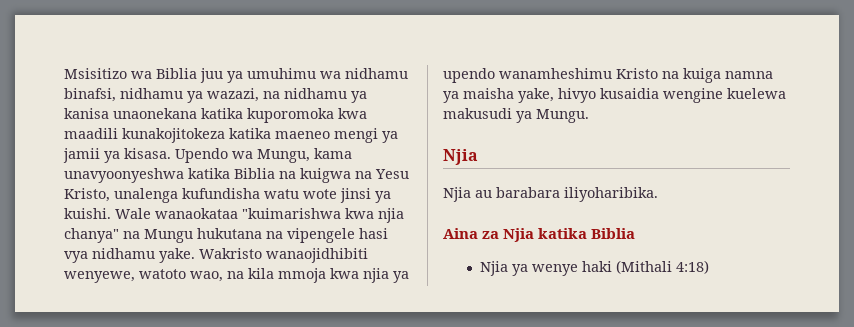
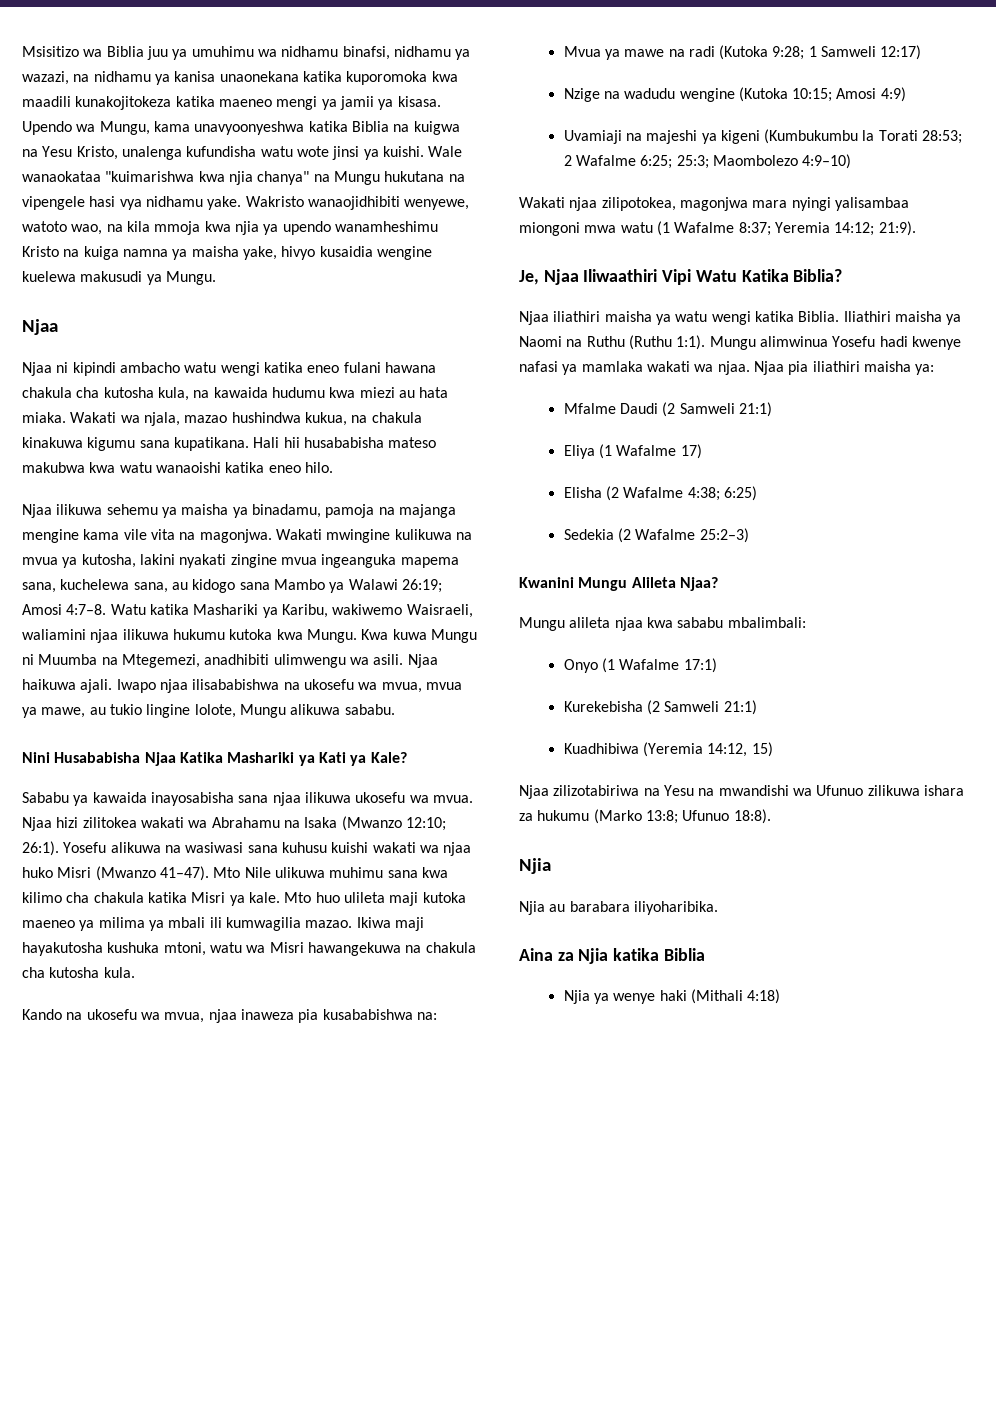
(589, 116) none -> [22,319,58,335] [22,362,436,376] [22,387,449,401] [22,412,422,426] [22,437,437,451] [22,462,333,473] [22,504,456,518] [22,529,472,543] [22,554,459,568] [22,579,442,593] [22,604,473,618] [22,629,477,643] [22,654,438,668] [22,679,462,693] [22,704,395,718] [22,752,407,766] [22,792,473,806] [22,816,446,831] [22,841,472,856] [22,866,448,881] [22,892,466,906] [22,917,424,931] [22,942,476,956] [22,967,135,978] [22,1009,437,1023] [563,45,922,60] [563,87,906,102] [563,129,963,144] [563,154,852,169] [519,197,909,211] [519,221,916,236] [519,269,843,285] [519,311,962,325] [519,335,961,350] [519,361,935,375] [563,402,772,417] [563,444,702,459] [563,486,757,501] [563,528,749,543] [519,577,718,591] [519,617,806,631] [563,658,717,673] [563,700,757,715] [563,742,773,757] [519,785,964,799] [519,809,771,824] // Njaa // Njaa ni kipindi ambacho watu wengi katika eneo fulani hawana chakula cha kutosha kula, na kawaida hudumu kwa miezi au hata miaka. Wakati wa njala, mazao hushindwa kukua, na chakula kinakuwa kigumu sana kupatikana. Hali hii husababisha mateso makubwa kwa watu wanaoishi katika eneo hilo. // Njaa ilikuwa sehemu ya maisha ya binadamu, pamoja na majanga mengine kama vile vita na magonjwa. Wakati mwingine kulikuwa na mvua ya kutosha, lakini nyakati zingine mvua ingeanguka mapema sana, kuchelewa sana, au kidogo sana Mambo ya Walawi 26:19; Amosi 4:7–8. Watu katika Mashariki ya Karibu, wakiwemo Waisraeli, waliamini njaa ilikuwa hukumu kutoka kwa Mungu. Kwa kuwa Mungu ni Muumba na Mtegemezi, anadhibiti ulimwengu wa asili. Njaa haikuwa ajali. Iwapo njaa ilisababishwa na ukosefu wa mvua, mvua ya mawe, au tukio lingine lolote, Mungu alikuwa sababu. // Nini Husababisha Njaa Katika Mashariki ya Kati ya Kale? // Sababu ya kawaida inayosabisha sana njaa ilikuwa ukosefu wa mvua. Njaa hizi zilitokea wakati wa Abrahamu na Isaka (Mwanzo 12:10; 26:1). Yosefu alikuwa na wasiwasi sana kuhusu kuishi wakati wa njaa huko Misri (Mwanzo 41–47). Mto Nile ulikuwa muhimu sana kwa kilimo cha chakula katika Misri ya kale. Mto huo ulileta maji kutoka maeneo ya milima ya mbali ili kumwagilia mazao. Ikiwa maji hayakutosha kushuka mtoni, watu wa Misri hawangekuwa na chakula cha kutosha kula. // Kando na ukosefu wa mvua, njaa inaweza pia kusababishwa na: // Mvua ya mawe na radi (Kutoka 9:28; 1 Samweli 12:17) // Nzige na wadudu wengine (Kutoka 10:15; Amosi 4:9) // Uvamiaji na majeshi ya kigeni (Kumbukumbu la Torati 28:53; 2 Wafalme 6:25; 25:3; Maombolezo 4:9–10) // Wakati njaa zilipotokea, magonjwa mara nyingi yalisambaa miongoni mwa watu (1 Wafalme 8:37; Yeremia 14:12; 21:9). // Je, Njaa Iliwaathiri Vipi Watu Katika Biblia? // Njaa iliathiri maisha ya watu wengi katika Biblia. Iliathiri maisha ya Naomi na Ruthu (Ruthu 1:1). Mungu alimwinua Yosefu hadi kwenye nafasi ya mamlaka wakati wa njaa. Njaa pia iliathiri maisha ya: // Mfalme Daudi (2 Samweli 21:1) // Eliya (1 Wafalme 17) // Elisha (2 Wafalme 4:38; 6:25) // Sedekia (2 Wafalme 25:2–3) // Kwanini Mungu Alileta Njaa? // Mungu alileta njaa kwa sababu mbalimbali: // Onyo (1 Wafalme 17:1) // Kurekebisha (2 Samweli 21:1) // Kuadhibiwa (Yeremia 14:12, 15) // Njaa zilizotabiriwa na Yesu na mwandishi wa Ufunuo zilikuwa ishara za hukumu (Marko 13:8; Ufunuo 18:8).

